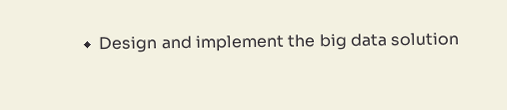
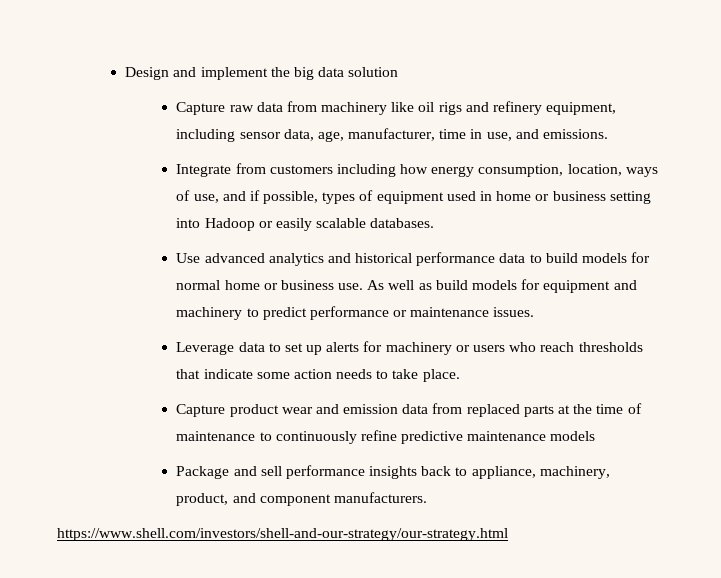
(460, 39) none -> [176,101,617,115] [176,128,609,142] [176,163,658,177] [176,190,651,204] [176,218,435,231] [176,252,651,266] [176,279,637,293] [176,306,535,320] [176,341,643,355] [176,369,460,382] [176,403,642,417] [176,430,596,444] [176,465,610,479] [176,492,427,506] [57,528,508,541] // Capture raw data from machinery like oil rigs and refinery equipment, including sensor data, age, manufacturer, time in use, and emissions. // Integrate from customers including how energy consumption, location, ways of use, and if possible, types of equipment used in home or business setting into Hadoop or easily scalable databases. // Use advanced analytics and historical performance data to build models for normal home or business use. As well as build models for equipment and machinery to predict performance or maintenance issues. // Leverage data to set up alerts for machinery or users who reach thresholds that indicate some action needs to take place. // Capture product wear and emission data from replaced parts at the time of maintenance to continuously refine predictive maintenance models // Package and sell performance insights back to appliance, machinery, product, and component manufacturers. // https://www.shell.com/investors/shell-and-our-strategy/our-strategy.html

